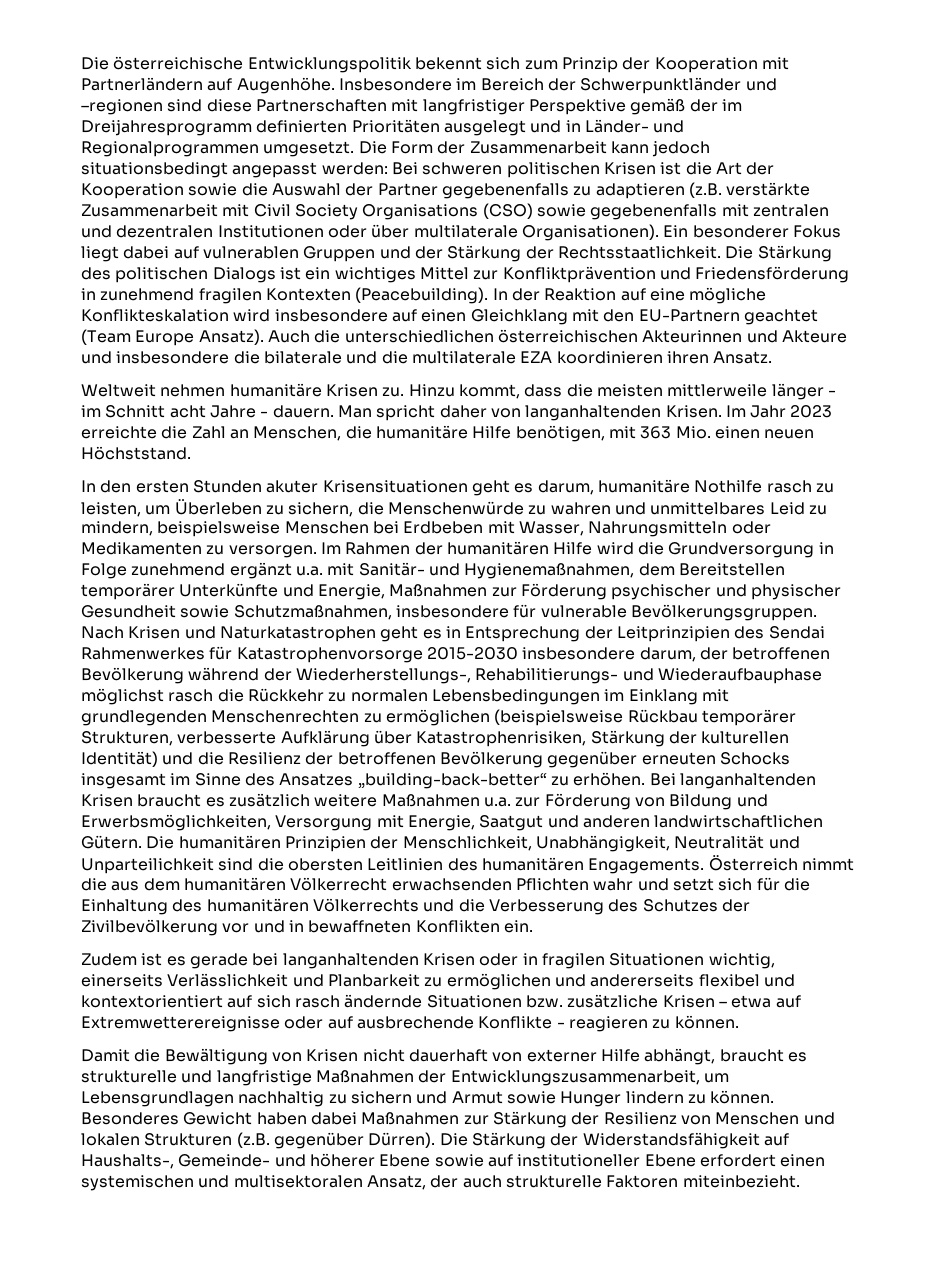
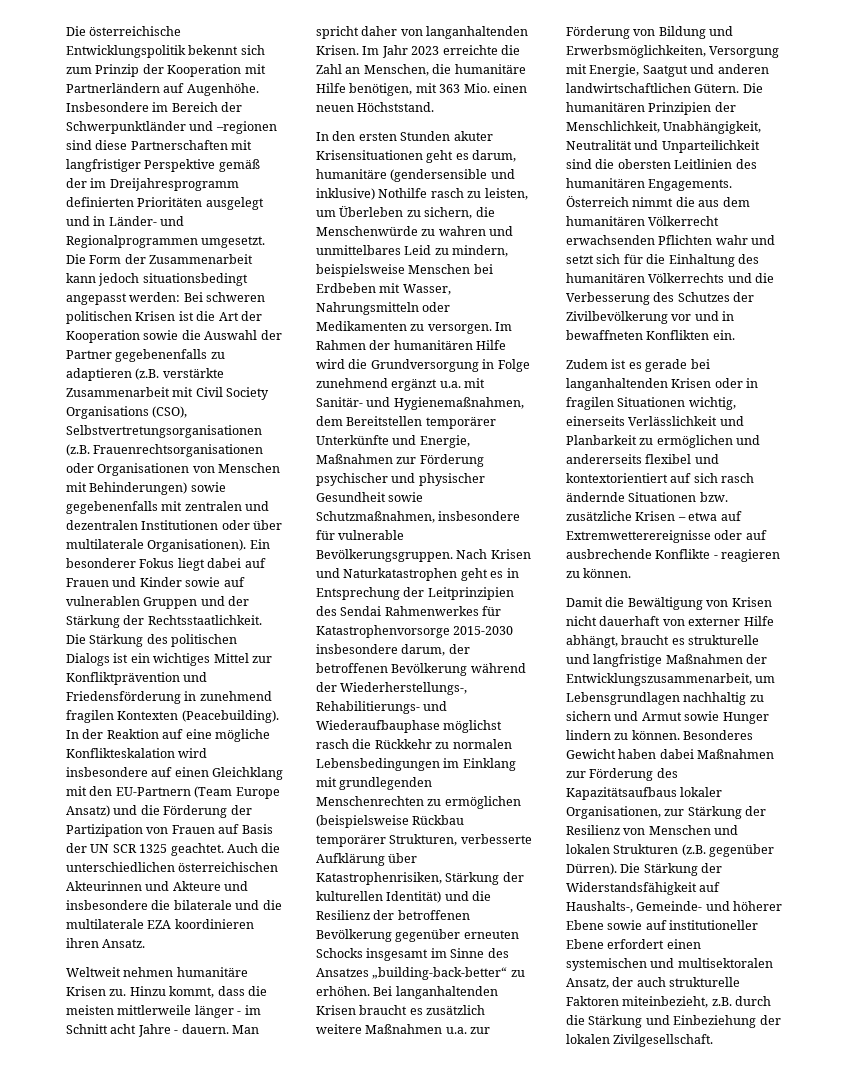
[482,203,533,219] (CSO) -> [152,406,188,418] [66,425,262,438] [66,444,264,457] [66,463,281,476] [66,482,188,495] (CSO), Selbstvertretungsorganisationen (z.B. Frauenrechtsorganisationen oder Organisationen von Menschen mit Behinderungen)
(199, 252) none -> [66,577,245,587] Frauen und Kinder sowie auf
[743,309,818,325] geachtet -> (191, 791) none
[198,329,264,345] Ansatz). -> [66,805,252,818] [66,824,273,837] [66,843,224,856] Ansatz) und die Förderung der Partizipation von Frauen auf Basis der UN SCR 1325 geachtet.
(690, 486) none -> [390,169,515,182] [316,188,375,200] (gendersensible und inklusive)
(489, 1120) none -> [589,768,678,781] [566,787,723,800] [566,806,685,819] Förderung des Kapazitätsaufbaus lokaler Organisationen, zur
[682,1175,800,1188] miteinbezieht. -> [622,996,772,1008] [566,1015,781,1028] [566,1034,714,1047] miteinbezieht, z.B. durch die Stärkung und Einbeziehung der lokalen Zivilgesellschaft.

